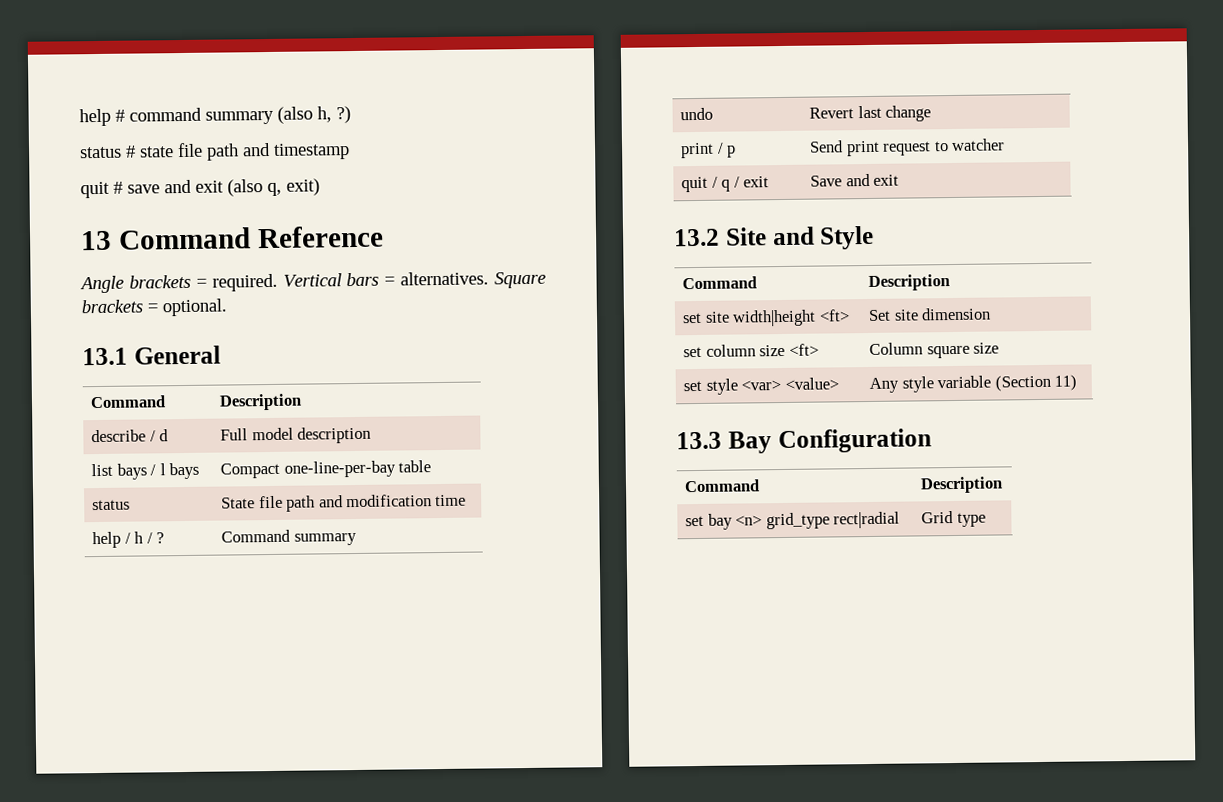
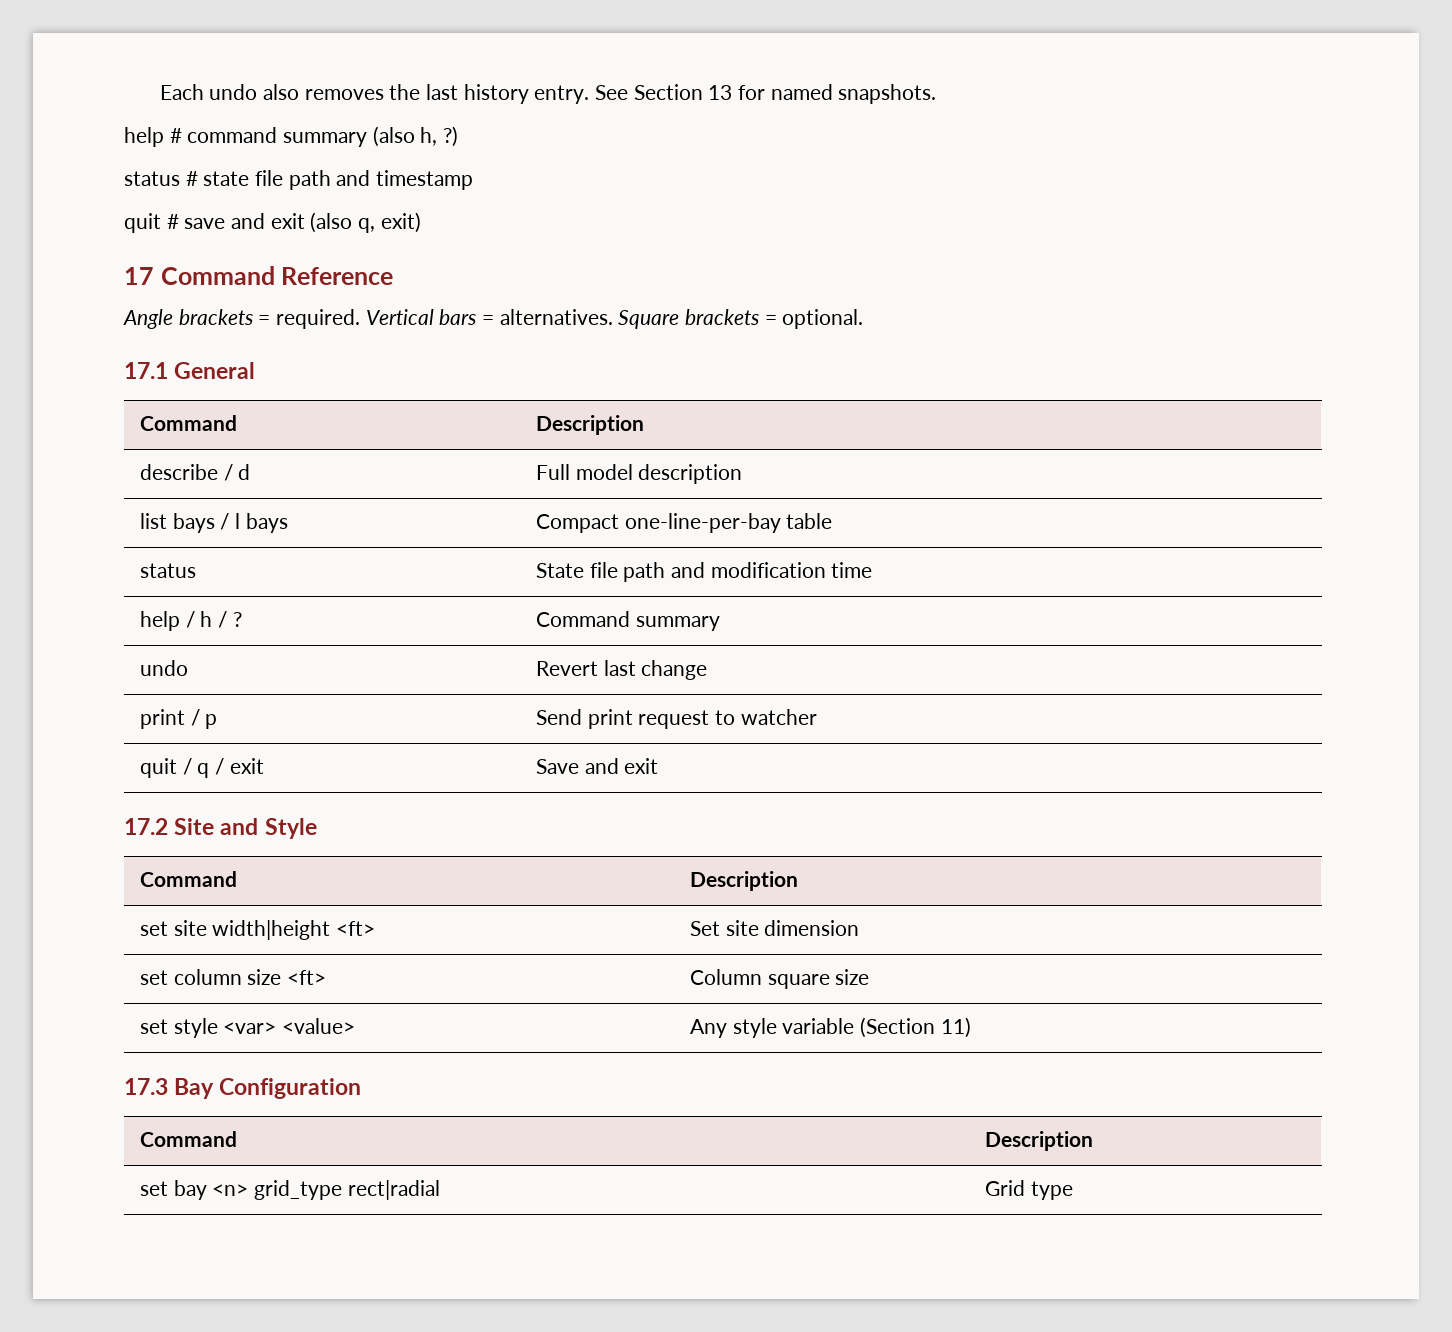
(79, 117) none -> [159,84,937,104] Each undo also removes the last history entry. See Section 13 for named snapshots. //
[80,230,112,251] 13 -> [124,267,154,285] 17
[82,347,128,366] 13.1 -> [124,362,168,379] 17.1
[673,228,720,247] 13.2 -> [124,818,168,835] 17.2
[676,431,722,450] 13.3 -> [124,1078,168,1095] 17.3

